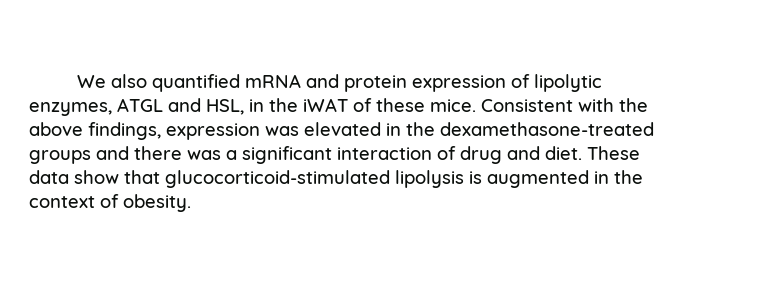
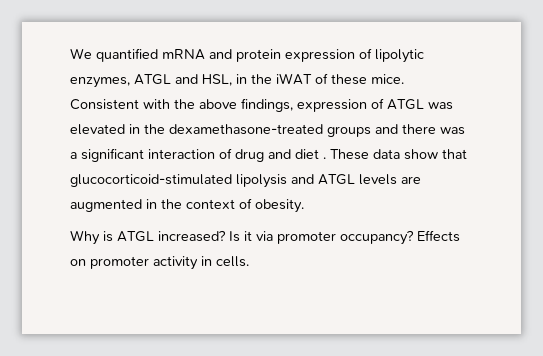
[111,74,148,88] also -> (92, 53) none
(260, 131) none -> [371,98,424,110] of ATGL
[545,146,582,160] diet. -> [295,149,326,159] diet .
[469,171,482,184] is -> [291,174,421,185] and ATGL levels are
(191, 203) none -> [70,230,460,245] [70,256,249,270] // Why is ATGL increased? Is it via promoter occupancy? Effects on promoter activity in cells.

